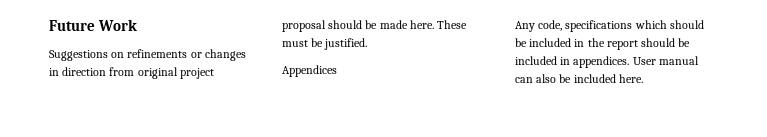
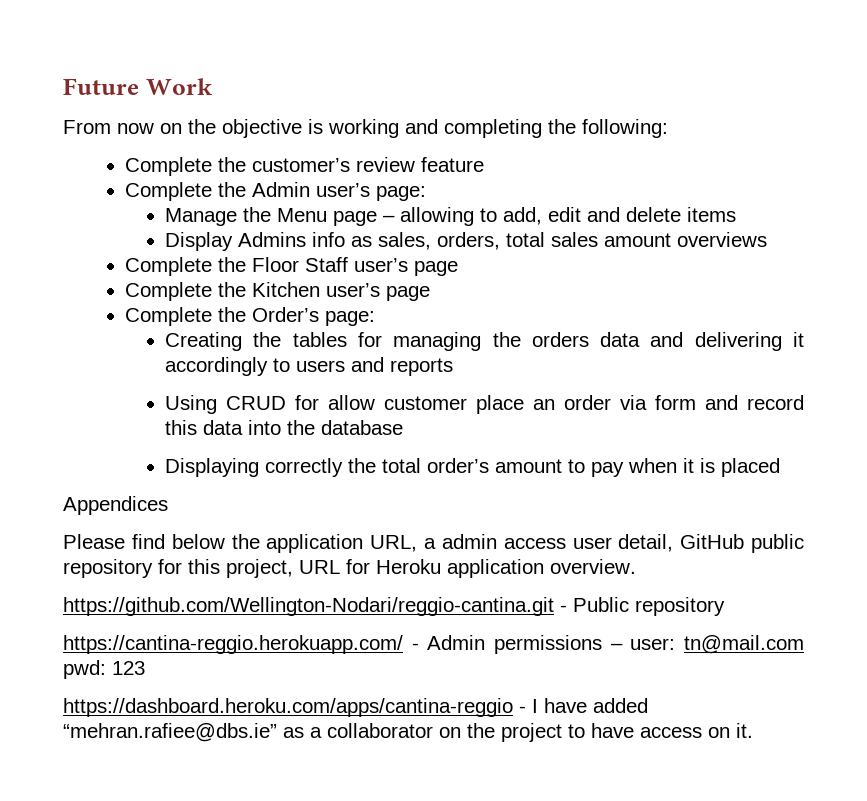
[49,49,246,61] [49,67,214,79] [282,20,468,32] [282,38,368,50] [282,65,337,77] [515,20,704,32] [515,38,691,50] [515,56,699,68] [515,74,643,83] Suggestions on refinements or changes in direction from original project proposal should be made here. These must be justified. // Appendices // Any code, specifications which should be included in the report should be included in appendices. User manual can also be included here. -> [63,119,668,138] [125,157,485,176] [125,182,427,201] [165,207,737,226] [165,232,768,251] [125,257,459,276] [125,282,431,301] [125,307,376,326] [165,332,805,351] [165,357,454,376] [165,395,804,414] [165,420,404,435] [165,458,781,477] [63,496,168,515] [63,534,805,553] [63,559,636,578] [63,597,725,616] [63,635,804,654] [63,660,145,679] [63,698,648,717] [63,723,753,742] From now on the objective is working and completing the following: // Complete the customer’s review feature // Complete the Admin user’s page: // Manage the Menu page – allowing to add, edit and delete items // Display Admins info as sales, orders, total sales amount overviews // Complete the Floor Staff user’s page // Complete the Kitchen user’s page // Complete the Order’s page: // Creating the tables for managing the orders data and delivering it accordingly to users and reports // Using CRUD for allow customer place an order via form and record this data into the database // Displaying correctly the total order’s amount to pay when it is placed // Appendices // Please find below the application URL, a admin access user detail, GitHub public repository for this project, URL for Heroku application overview. // https://github.com/Wellington-Nodari/reggio-cantina.git - Public repository // https://cantina-reggio.herokuapp.com/ - Admin permissions – user: tn@mail.com pwd: 123 // https://dashboard.heroku.com/apps/cantina-reggio - I have added “mehran.rafiee@dbs.ie” as a collaborator on the project to have access on it.

